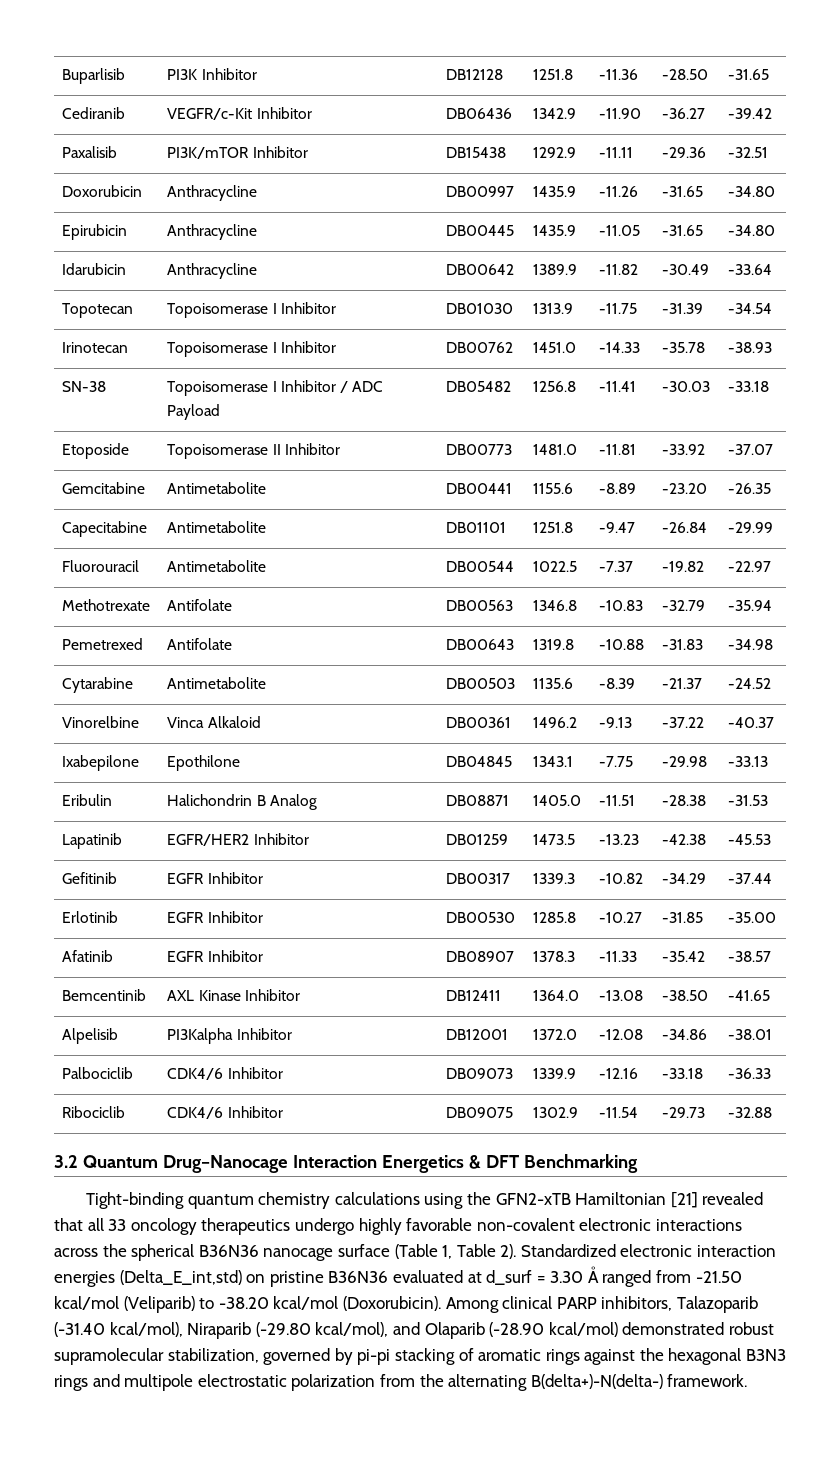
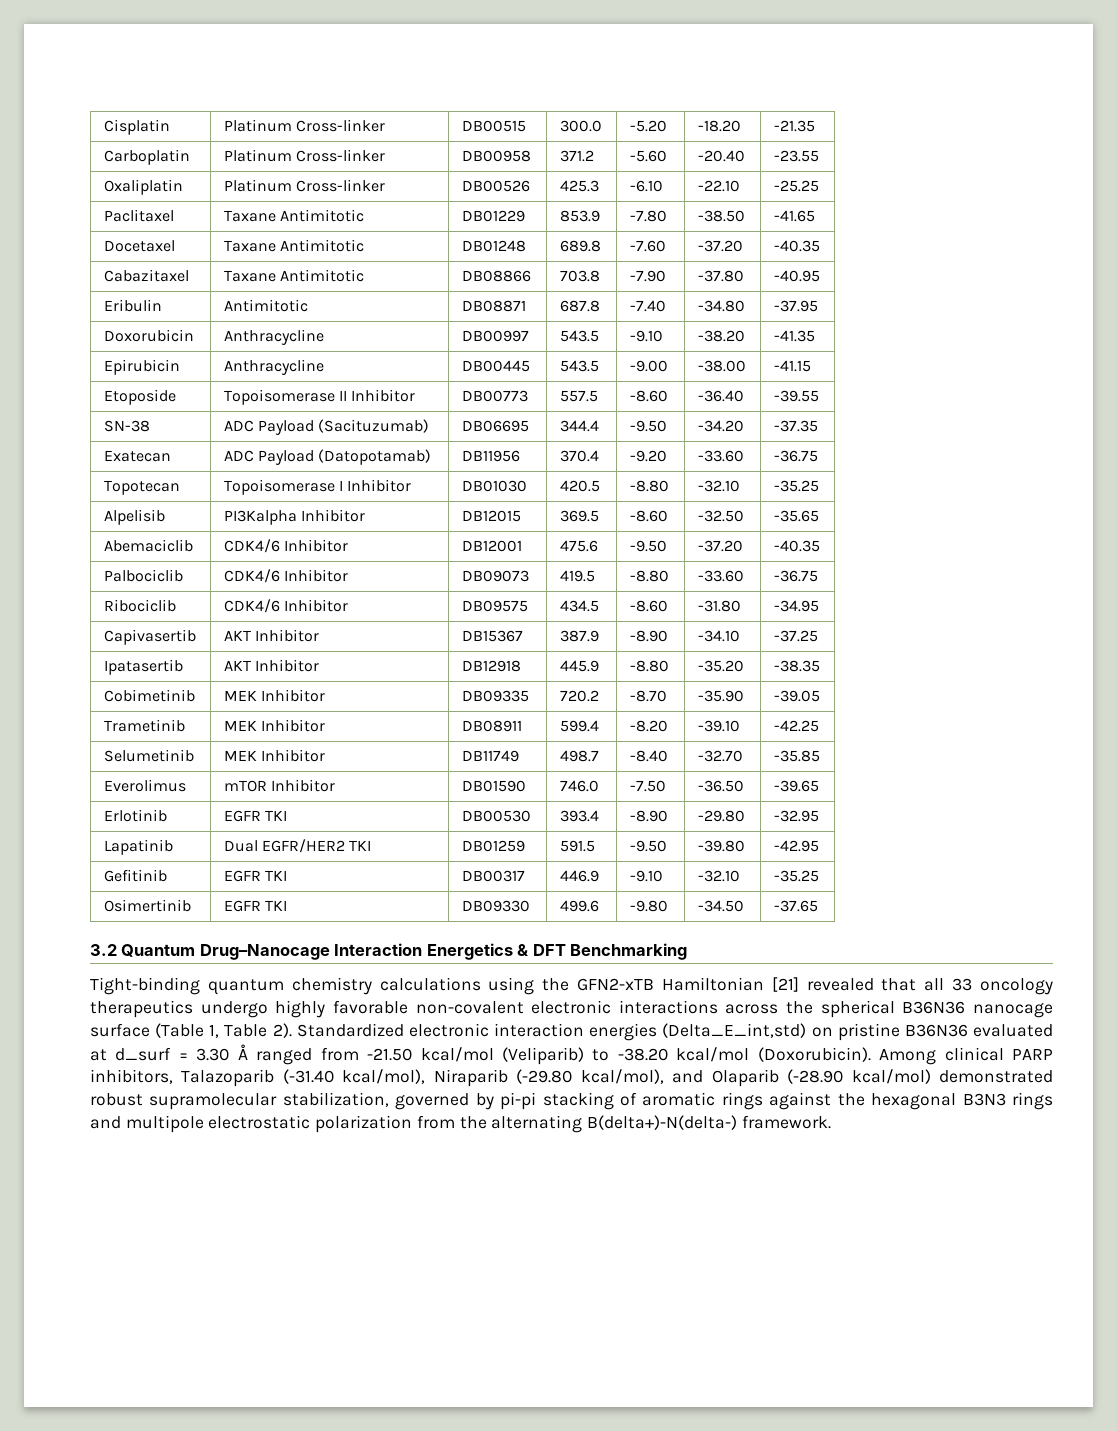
[62,68,126,84] [167,68,257,80] [446,69,504,80] [533,69,574,80] [599,69,639,80] [662,69,709,80] [728,69,770,80] [62,107,126,119] [167,107,312,120] [446,108,513,119] [533,108,577,119] [599,108,642,119] [662,108,706,119] [728,108,773,119] [62,146,118,158] [167,146,308,159] [446,147,507,158] [533,147,577,158] [599,147,634,158] [662,147,707,158] [728,147,769,158] Buparlisib | PI3K Inhibitor | DB12128 | 1251.8 | -11.36 | -28.50 | -31.65 // Cediranib | VEGFR/c-Kit Inhibitor | DB06436 | 1342.9 | -11.90 | -36.27 | -39.42 // Paxalisib | PI3K/mTOR Inhibitor | DB15438 | 1292.9 | -11.11 | -29.36 | -32.51 -> [103,119,170,135] [223,119,386,132] [461,120,526,132] [559,120,602,132] [629,120,667,132] [697,120,741,132] [773,120,815,132] [103,149,190,165] [223,149,386,162] [461,150,531,162] [559,150,594,162] [629,150,667,162] [697,150,745,162] [773,150,819,162] [103,179,183,195] [223,179,386,192] [461,180,530,192] [559,180,599,192] [629,180,663,192] [697,180,740,192] [773,180,819,192] [103,209,174,222] [223,209,365,222] [461,210,525,222] [559,210,600,222] [629,210,667,222] [697,210,745,222] [773,210,815,222] [103,240,175,252] [223,239,365,252] [461,240,526,252] [559,240,601,252] [629,240,666,252] [697,240,743,252] [773,240,820,252] [103,269,189,282] [223,269,365,282] [461,270,531,282] [559,270,600,282] [629,270,666,282] [697,270,744,282] [773,270,820,282] [103,299,162,312] [223,299,308,312] [461,300,526,312] [559,300,600,312] [629,300,666,312] [697,300,745,312] [773,300,818,312] Cisplatin | Platinum Cross-linker | DB00515 | 300.0 | -5.20 | -18.20 | -21.35 // Carboplatin | Platinum Cross-linker | DB00958 | 371.2 | -5.60 | -20.40 | -23.55 // Oxaliplatin | Platinum Cross-linker | DB00526 | 425.3 | -6.10 | -22.10 | -25.25 // Paclitaxel | Taxane Antimitotic | DB01229 | 853.9 | -7.80 | -38.50 | -41.65 // Docetaxel | Taxane Antimitotic | DB01248 | 689.8 | -7.60 | -37.20 | -40.35 // Cabazitaxel | Taxane Antimitotic | DB08866 | 703.8 | -7.90 | -37.80 | -40.95 // Eribulin | Antimitotic | DB08871 | 687.8 | -7.40 | -34.80 | -37.95
[533,186,577,197] [599,186,639,197] [662,186,704,197] [728,186,776,197] 1435.9 | -11.26 | -31.65 | -34.80 -> [559,330,599,342] [629,330,663,342] [697,330,745,342] [773,330,815,342] 543.5 | -9.10 | -38.20 | -41.35
[533,225,577,236] [599,225,641,236] [662,225,704,236] [728,225,776,236] [62,263,127,275] [167,263,258,279] [446,264,515,275] [533,264,578,275] [599,264,639,275] [662,264,710,275] [728,264,773,275] 1435.9 | -11.05 | -31.65 | -34.80 // Idarubicin | Anthracycline | DB00642 | 1389.9 | -11.82 | -30.49 | -33.64 -> [559,360,599,372] [629,360,668,372] [697,360,746,372] [773,360,811,372] [103,389,176,405] [223,389,416,405] [461,390,528,402] [559,390,598,402] [629,390,668,402] [697,390,744,402] [773,390,819,402] [103,420,150,432] [223,419,430,435] [461,420,529,432] [559,420,599,432] [629,420,667,432] [697,420,744,432] [773,420,818,432] [103,450,171,462] [223,449,432,465] [461,450,520,462] [559,450,599,462] [629,450,667,462] [697,450,744,462] [773,450,818,462] 543.5 | -9.00 | -38.00 | -41.15 // Etoposide | Topoisomerase II Inhibitor | DB00773 | 557.5 | -8.60 | -36.40 | -39.55 // SN-38 | ADC Payload (Sacituzumab) | DB06695 | 344.4 | -9.50 | -34.20 | -37.35 // Exatecan | ADC Payload (Datopotamab) | DB11956 | 370.4 | -9.20 | -33.60 | -36.75
[533,303,574,314] [599,303,638,314] [662,303,704,314] [728,303,773,314] [62,342,129,353] [167,341,336,357] [446,342,514,353] [533,342,577,353] [599,342,641,353] [662,342,706,353] [728,342,773,353] [62,381,107,392] [167,380,384,396] [167,404,221,420] [446,381,512,392] [533,381,577,392] [599,381,637,392] [662,381,711,392] [728,381,770,392] [62,443,130,459] [167,443,340,459] [446,444,513,455] [533,444,578,455] [599,444,637,455] [662,444,706,455] [728,444,774,455] [62,482,146,494] [167,482,267,494] [446,483,513,494] [533,483,574,494] [599,483,637,494] [662,483,708,494] [728,483,772,494] [62,521,148,537] [167,521,267,533] [446,522,507,533] [533,522,574,533] [599,522,636,533] [662,522,708,533] [728,522,774,533] [62,560,140,572] [167,560,267,572] [446,561,515,572] [533,561,578,572] [599,561,634,572] [662,561,705,572] [728,561,772,572] [62,599,151,611] [167,599,233,611] [446,600,514,611] [533,600,578,611] [599,600,644,611] [662,600,706,611] [728,600,773,611] [62,638,144,650] [167,638,233,650] [446,639,515,650] [533,639,575,650] [599,639,645,650] [662,639,704,650] [728,639,774,650] [62,677,134,693] [167,677,267,689] [446,678,516,689] [533,678,574,689] [599,678,636,689] [662,678,703,689] [728,678,772,689] [62,716,140,728] [167,716,261,728] [446,717,512,728] [533,717,578,728] [599,717,633,728] [662,717,705,728] [728,717,775,728] [62,755,140,771] [167,755,241,771] [446,756,513,767] [533,756,574,767] [599,756,634,767] [662,756,708,767] [728,756,769,767] [62,794,113,806] [167,794,317,810] [446,795,510,806] [533,795,582,806] [599,795,636,806] [662,795,707,806] [728,795,769,806] [62,833,123,849] [167,833,309,846] [446,834,509,845] [533,834,576,845] [599,834,640,845] [662,834,707,845] [728,834,772,845] [62,872,118,884] [167,872,263,884] [446,873,511,884] [533,873,576,884] [599,873,644,884] [662,873,707,884] [728,873,773,884] [62,911,119,923] [167,911,263,923] [446,912,516,923] [533,912,577,923] [599,912,643,923] [662,912,704,923] [728,912,777,923] [62,950,114,962] [167,950,263,962] [446,951,515,962] [533,951,576,962] [599,951,638,962] [662,951,706,962] [728,951,772,962] [62,989,147,1001] [167,989,300,1001] [446,990,502,1001] [533,990,580,1001] [599,990,644,1001] [662,990,709,1001] [728,990,771,1001] [62,1028,119,1044] [167,1028,292,1044] [446,1029,509,1040] [533,1029,578,1040] [599,1029,644,1040] [662,1029,708,1040] [728,1029,773,1040] 1313.9 | -11.75 | -31.39 | -34.54 // Irinotecan | Topoisomerase I Inhibitor | DB00762 | 1451.0 | -14.33 | -35.78 | -38.93 // SN-38 | Topoisomerase I Inhibitor / ADC Payload | DB05482 | 1256.8 | -11.41 | -30.03 | -33.18 // Etoposide | Topoisomerase II Inhibitor | DB00773 | 1481.0 | -11.81 | -33.92 | -37.07 // Gemcitabine | Antimetabolite | DB00441 | 1155.6 | -8.89 | -23.20 | -26.35 // Capecitabine | Antimetabolite | DB01101 | 1251.8 | -9.47 | -26.84 | -29.99 // Fluorouracil | Antimetabolite | DB00544 | 1022.5 | -7.37 | -19.82 | -22.97 // Methotrexate | Antifolate | DB00563 | 1346.8 | -10.83 | -32.79 | -35.94 // Pemetrexed | Antifolate | DB00643 | 1319.8 | -10.88 | -31.83 | -34.98 // Cytarabine | Antimetabolite | DB00503 | 1135.6 | -8.39 | -21.37 | -24.52 // Vinorelbine | Vinca Alkaloid | DB00361 | 1496.2 | -9.13 | -37.22 | -40.37 // Ixabepilone | Epothilone | DB04845 | 1343.1 | -7.75 | -29.98 | -33.13 // Eribulin | Halichondrin B Analog | DB08871 | 1405.0 | -11.51 | -28.38 | -31.53 // Lapatinib | EGFR/HER2 Inhibitor | DB01259 | 1473.5 | -13.23 | -42.38 | -45.53 // Gefitinib | EGFR Inhibitor | DB00317 | 1339.3 | -10.82 | -34.29 | -37.44 // Erlotinib | EGFR Inhibitor | DB00530 | 1285.8 | -10.27 | -31.85 | -35.00 // Afatinib | EGFR Inhibitor | DB08907 | 1378.3 | -11.33 | -35.42 | -38.57 // Bemcentinib | AXL Kinase Inhibitor | DB12411 | 1364.0 | -13.08 | -38.50 | -41.65 // Alpelisib | PI3Kalpha Inhibitor | DB12001 | 1372.0 | -12.08 | -34.86 | -38.01 -> [559,480,600,492] [629,480,669,492] [697,480,740,492] [773,480,819,492] [103,509,165,525] [223,509,366,525] [461,510,521,522] [559,510,599,522] [629,510,668,522] [697,510,744,522] [773,510,819,522] [103,539,193,552] [223,539,349,553] [461,540,522,552] [559,540,598,552] [629,540,667,552] [697,540,743,552] [773,540,820,552] 420.5 | -8.80 | -32.10 | -35.25 // Alpelisib | PI3Kalpha Inhibitor | DB12015 | 369.5 | -8.60 | -32.50 | -35.65 // Abemaciclib | CDK4/6 Inhibitor | DB12001 | 475.6 | -9.50 | -37.20 | -40.35
[533,1068,577,1079] [599,1068,639,1079] [662,1068,704,1079] [728,1068,772,1079] 1339.9 | -12.16 | -33.18 | -36.33 -> [559,570,595,582] [629,570,669,582] [697,570,744,582] [773,570,818,582] 419.5 | -8.80 | -33.60 | -36.75
[446,1107,514,1118] [533,1107,579,1118] [599,1107,639,1118] [662,1107,706,1118] [728,1107,773,1118] DB09075 | 1302.9 | -11.54 | -29.73 | -32.88 -> [461,600,528,612] [559,600,599,612] [629,600,668,612] [697,600,741,612] [773,600,819,612] [103,629,196,645] [223,629,320,642] [461,630,523,642] [559,630,599,642] [629,630,668,642] [697,630,740,642] [773,630,818,642] [103,659,183,675] [223,659,320,672] [461,660,521,672] [559,660,599,672] [629,660,669,672] [697,660,744,672] [773,660,820,672] [103,689,195,702] [223,689,326,702] [461,690,529,702] [559,690,599,702] [629,690,667,702] [697,690,744,702] [773,690,820,702] [103,719,185,732] [223,719,326,732] [461,720,522,732] [559,720,599,732] [629,720,668,732] [697,720,740,732] [773,720,819,732] [103,749,194,762] [223,749,326,762] [461,750,519,762] [559,750,599,762] [629,750,668,762] [697,750,743,762] [773,750,820,762] [103,779,186,792] [223,779,336,792] [461,780,526,792] [559,780,599,792] [629,780,666,792] [697,780,744,792] [773,780,819,792] [103,809,167,822] [223,810,288,822] [461,810,531,822] [559,810,599,822] [629,810,668,822] [697,810,745,822] [773,810,819,822] [103,839,173,855] [223,839,372,853] [461,840,525,852] [559,840,595,852] [629,840,667,852] [697,840,745,852] [773,840,819,852] [103,869,167,882] [223,870,288,882] [461,870,525,882] [559,870,599,882] [629,870,663,882] [697,870,740,882] [773,870,819,882] [103,899,191,912] [223,900,288,912] [461,900,530,912] [559,900,599,912] [629,900,668,912] [697,900,744,912] [773,900,818,912] DB09575 | 434.5 | -8.60 | -31.80 | -34.95 // Capivasertib | AKT Inhibitor | DB15367 | 387.9 | -8.90 | -34.10 | -37.25 // Ipatasertib | AKT Inhibitor | DB12918 | 445.9 | -8.80 | -35.20 | -38.35 // Cobimetinib | MEK Inhibitor | DB09335 | 720.2 | -8.70 | -35.90 | -39.05 // Trametinib | MEK Inhibitor | DB08911 | 599.4 | -8.20 | -39.10 | -42.25 // Selumetinib | MEK Inhibitor | DB11749 | 498.7 | -8.40 | -32.70 | -35.85 // Everolimus | mTOR Inhibitor | DB01590 | 746.0 | -7.50 | -36.50 | -39.65 // Erlotinib | EGFR TKI | DB00530 | 393.4 | -8.90 | -29.80 | -32.95 // Lapatinib | Dual EGFR/HER2 TKI | DB01259 | 591.5 | -9.50 | -39.80 | -42.95 // Gefitinib | EGFR TKI | DB00317 | 446.9 | -9.10 | -32.10 | -35.25 // Osimertinib | EGFR TKI | DB09330 | 499.6 | -9.80 | -34.50 | -37.65

